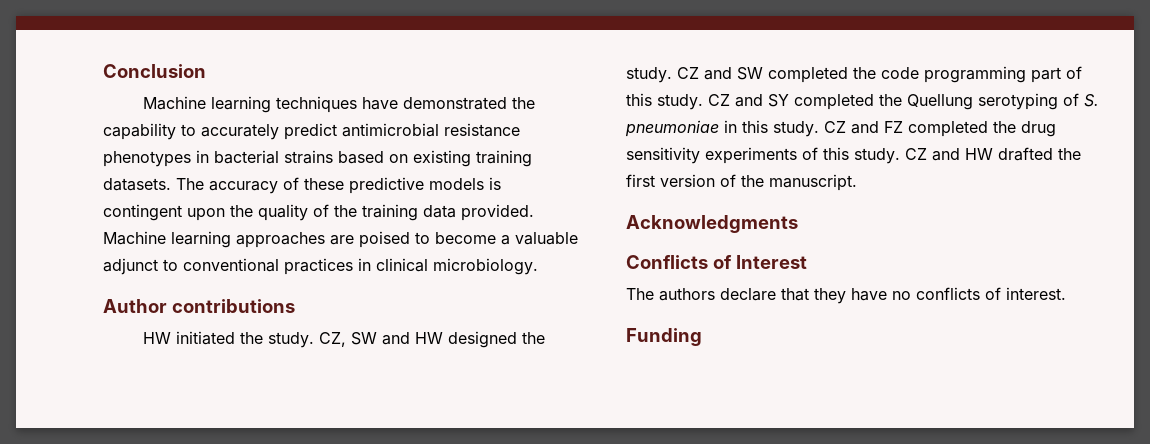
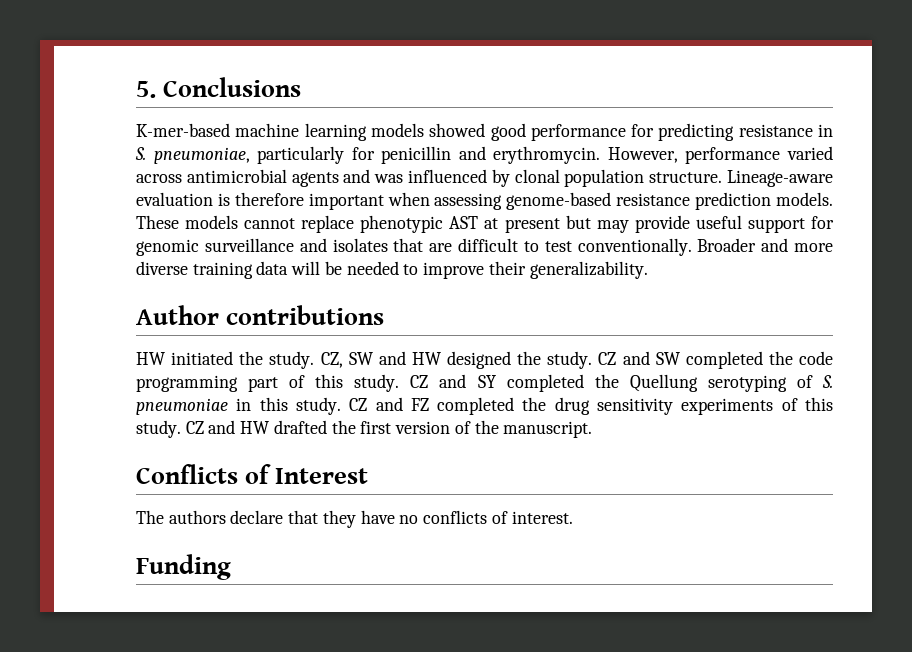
[103,64,206,78] [143,96,536,113] [103,123,520,140] [103,150,532,167] [103,177,501,194] [103,204,534,221] [103,231,578,248] [103,258,538,275] Conclusion // Machine learning techniques have demonstrated the capability to accurately predict antimicrobial resistance phenotypes in bacterial strains based on existing training datasets. The accuracy of these predictive models is contingent upon the quality of the training data provided. Machine learning approaches are poised to become a valuable adjunct to conventional practices in clinical microbiology. -> [136,77,302,98] [136,123,833,141] [135,146,833,164] [136,169,833,187] [136,192,834,210] [136,215,835,233] [136,238,833,256] [136,261,648,279] 5. Conclusions // K-mer-based machine learning models showed good performance for predicting resistance in S. pneumoniae, particularly for penicillin and erythromycin. However, performance varied across antimicrobial agents and was influenced by clonal population structure. Lineage-aware evaluation is therefore important when assessing genome-based resistance prediction models. These models cannot replace phenotypic AST at present but may provide useful support for genomic surveillance and isolates that are difficult to test conventionally. Broader and more diverse training data will be needed to improve their generalizability.
[626,215,798,233] // Acknowledgments -> (593, 429) none

